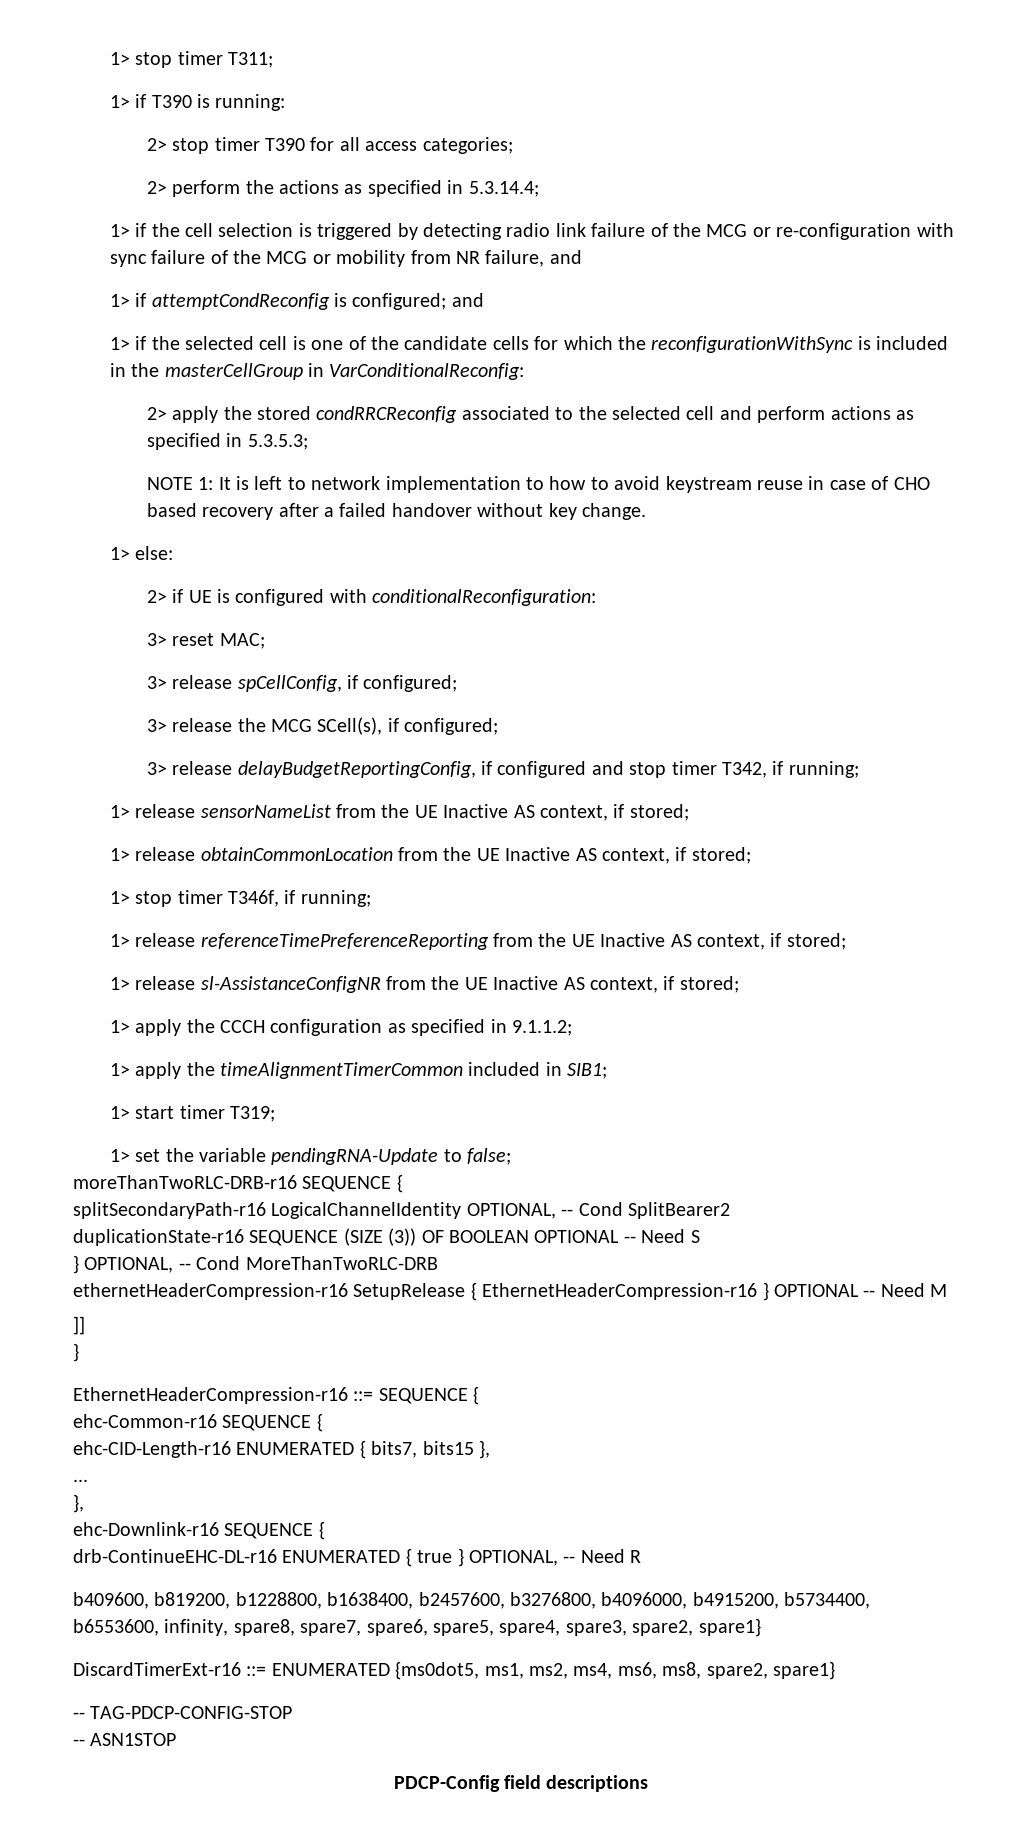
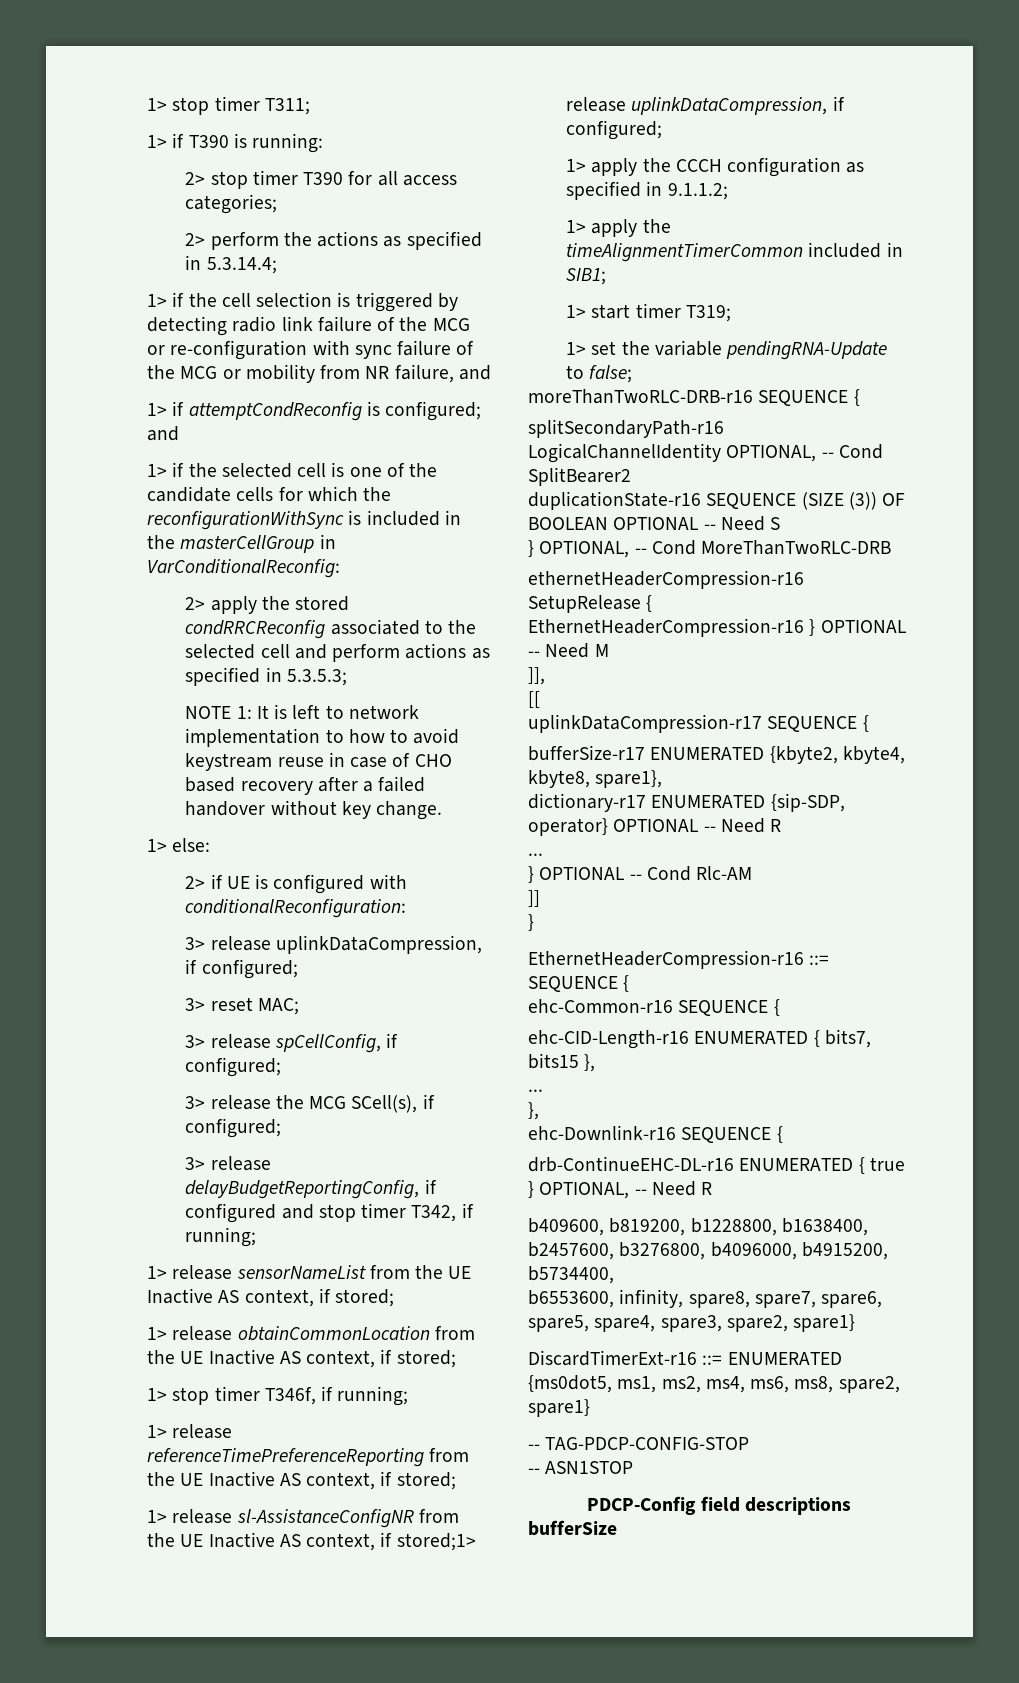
(597, 597) none -> [185,935,482,954] [185,959,298,979] // 3> release uplinkDataCompression, if configured;
[679,976,739,993] stored; -> [396,1533,476,1551] [566,96,845,115] [566,120,663,140] stored;1> release uplinkDataCompression, if configured;
(948, 1290) none -> [528,667,545,685] [528,691,540,708] [528,714,869,733] [528,745,905,764] [528,770,663,788] [528,793,845,812] [528,818,782,836] [528,853,543,856] [528,866,753,883] // ]], // [[ // uplinkDataCompression-r17 SEQUENCE { // bufferSize-r17 ENUMERATED {kbyte2, kbyte4, kbyte8, spare1}, // dictionary-r17 ENUMERATED {sip-SDP, operator} OPTIONAL -- Need R // ... // } OPTIONAL -- Cond Rlc-AM
(649, 1783) none -> [528,1520,617,1536] // bufferSize

